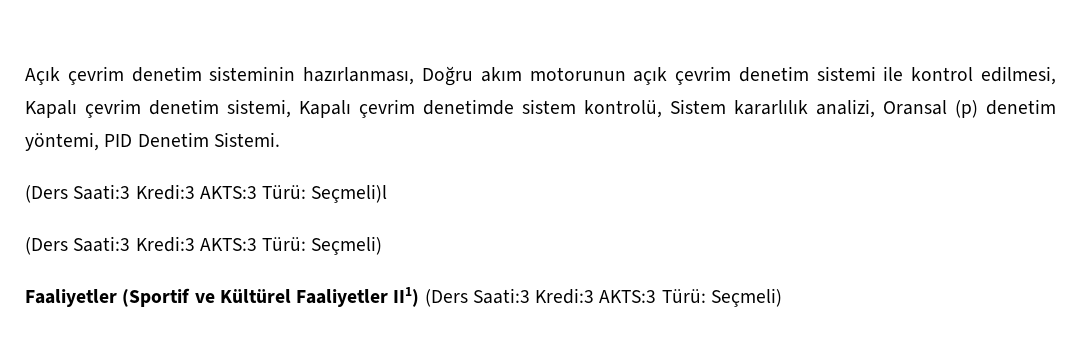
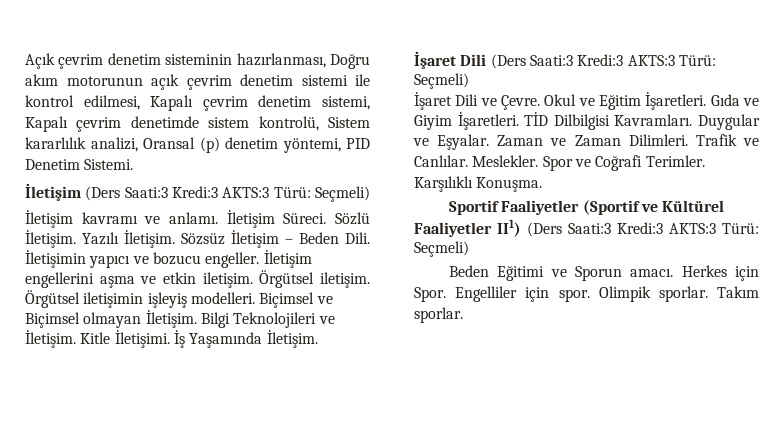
[25,184,388,203] [25,236,383,255] (Ders Saati:3 Kredi:3 AKTS:3 Türü: Seçmeli)l // (Ders Saati:3 Kredi:3 AKTS:3 Türü: Seçmeli) // -> [25,183,370,202] [25,210,370,228] [25,230,370,248] [25,250,312,268] [25,270,370,288] [25,290,333,308] [25,310,335,328] [25,330,318,348] [414,51,716,69] [414,73,469,89] [414,92,759,110] [414,112,760,130] [413,134,759,150] [414,155,705,171] [414,176,543,192] [448,200,499,215] İletişim (Ders Saati:3 Kredi:3 AKTS:3 Türü: Seçmeli) // İletişim kavramı ve anlamı. İletişim Süreci. Sözlü İletişim. Yazılı İletişim. Sözsüz İletişim – Beden Dili. İletişimin yapıcı ve bozucu engeller. İletişim engellerini aşma ve etkin iletişim. Örgütsel iletişim. Örgütsel iletişimin işleyiş modelleri. Biçimsel ve Biçimsel olmayan İletişim. Bilgi Teknolojileri ve İletişim. Kitle İletişimi. İş Yaşamında İletişim. // İşaret Dili (Ders Saati:3 Kredi:3 AKTS:3 Türü: Seçmeli) // İşaret Dili ve Çevre. Okul ve Eğitim İşaretleri. Gıda ve Giyim İşaretleri. TİD Dilbilgisi Kavramları. Duygular ve Eşyalar. Zaman ve Zaman Dilimleri. Trafik ve Canlılar. Meslekler. Spor ve Coğrafi Terimler. Karşılıklı Konuşma. // Sportif
(782, 297) none -> [448,265,759,281] [414,286,759,302] [414,307,463,323] // Beden Eğitimi ve Sporun amacı. Herkes için Spor. Engelliler için spor. Olimpik sporlar. Takım sporlar.

